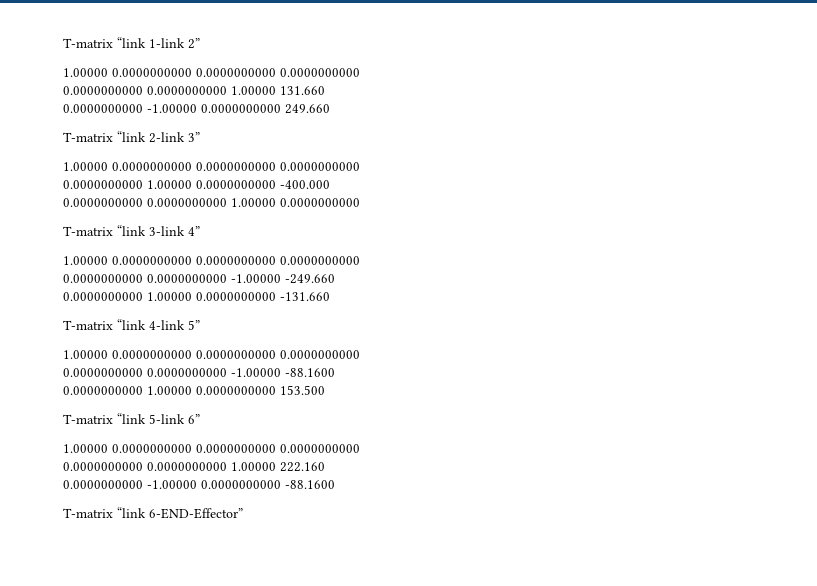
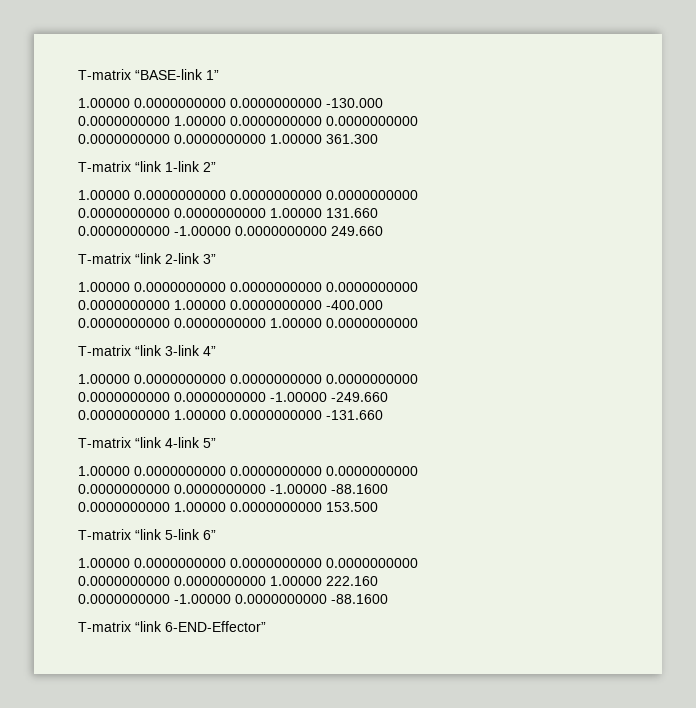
[63,38,113,48] T-matrix -> [78,69,219,80] [78,98,383,108] [78,116,418,126] [78,134,378,144] [78,161,131,172] T-matrix “BASE-link 1” // 1.00000 0.0000000000 0.0000000000 -130.000 // 0.0000000000 1.00000 0.0000000000 0.0000000000 // 0.0000000000 0.0000000000 1.00000 361.300 // T-matrix

